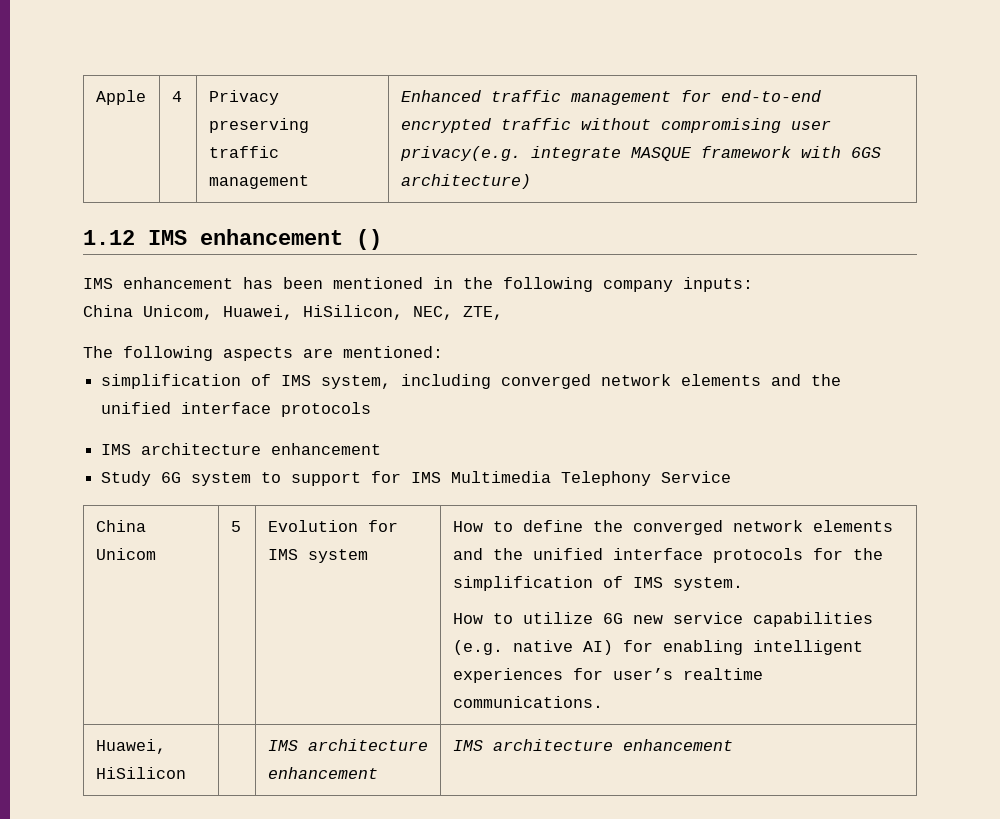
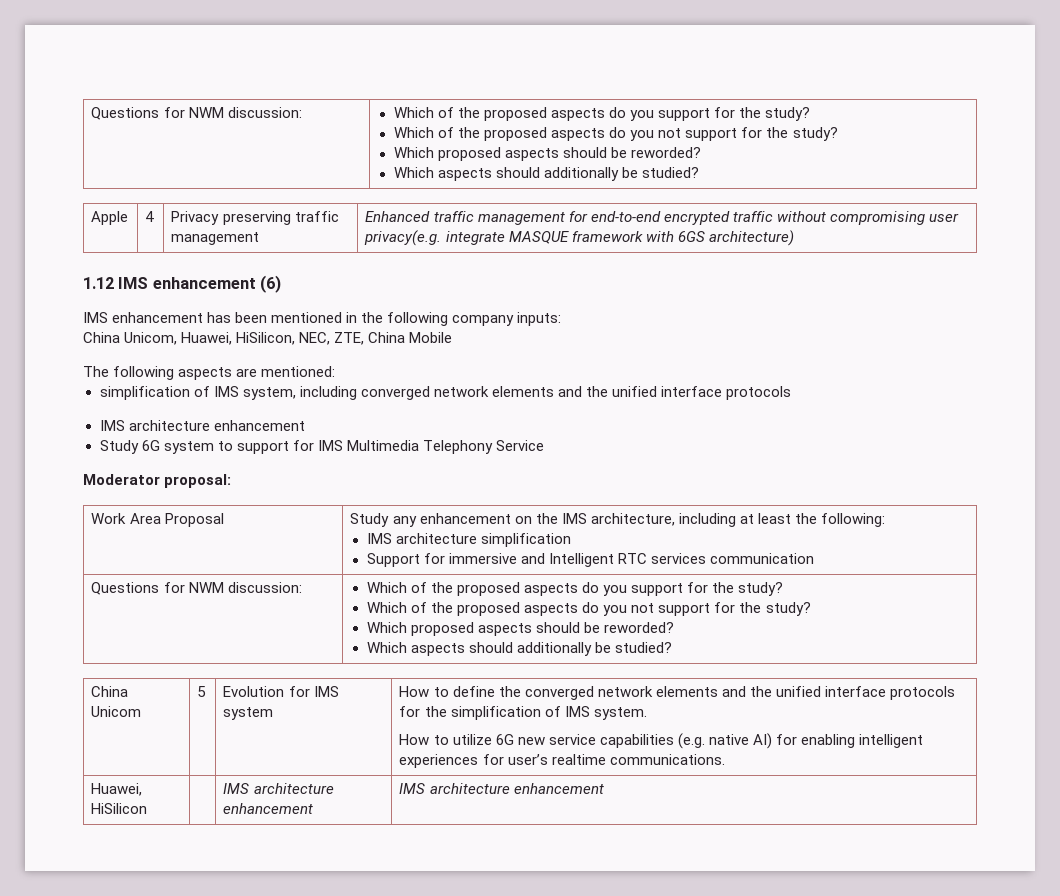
(95, 97) none -> [91,107,302,120] [393,107,811,121] [393,127,838,141] [393,147,702,161] [393,167,700,181] Questions for NWM discussion: | Which of the proposed aspects do you support for the study? // Which of the proposed aspects do you not support for the study? // Which proposed aspects should be reworded? // Which aspects should additionally be studied? //
[356,229,382,250] () -> [260,275,282,293] (6)
(503, 313) none -> [368,332,453,343] China Mobile
(732, 477) none -> [83,474,232,488] [91,513,224,527] [350,513,885,527] [366,533,572,547] [366,553,815,567] [91,582,302,595] [366,582,784,596] [366,602,811,616] [366,622,675,636] [366,642,673,656] // Moderator proposal: // Work Area Proposal | Study any enhancement on the IMS architecture, including at least the following: // IMS architecture simplification // Support for immersive and Intelligent RTC services communication // Questions for NWM discussion: | Which of the proposed aspects do you support for the study? // Which of the proposed aspects do you not support for the study? // Which proposed aspects should be reworded? // Which aspects should additionally be studied?

